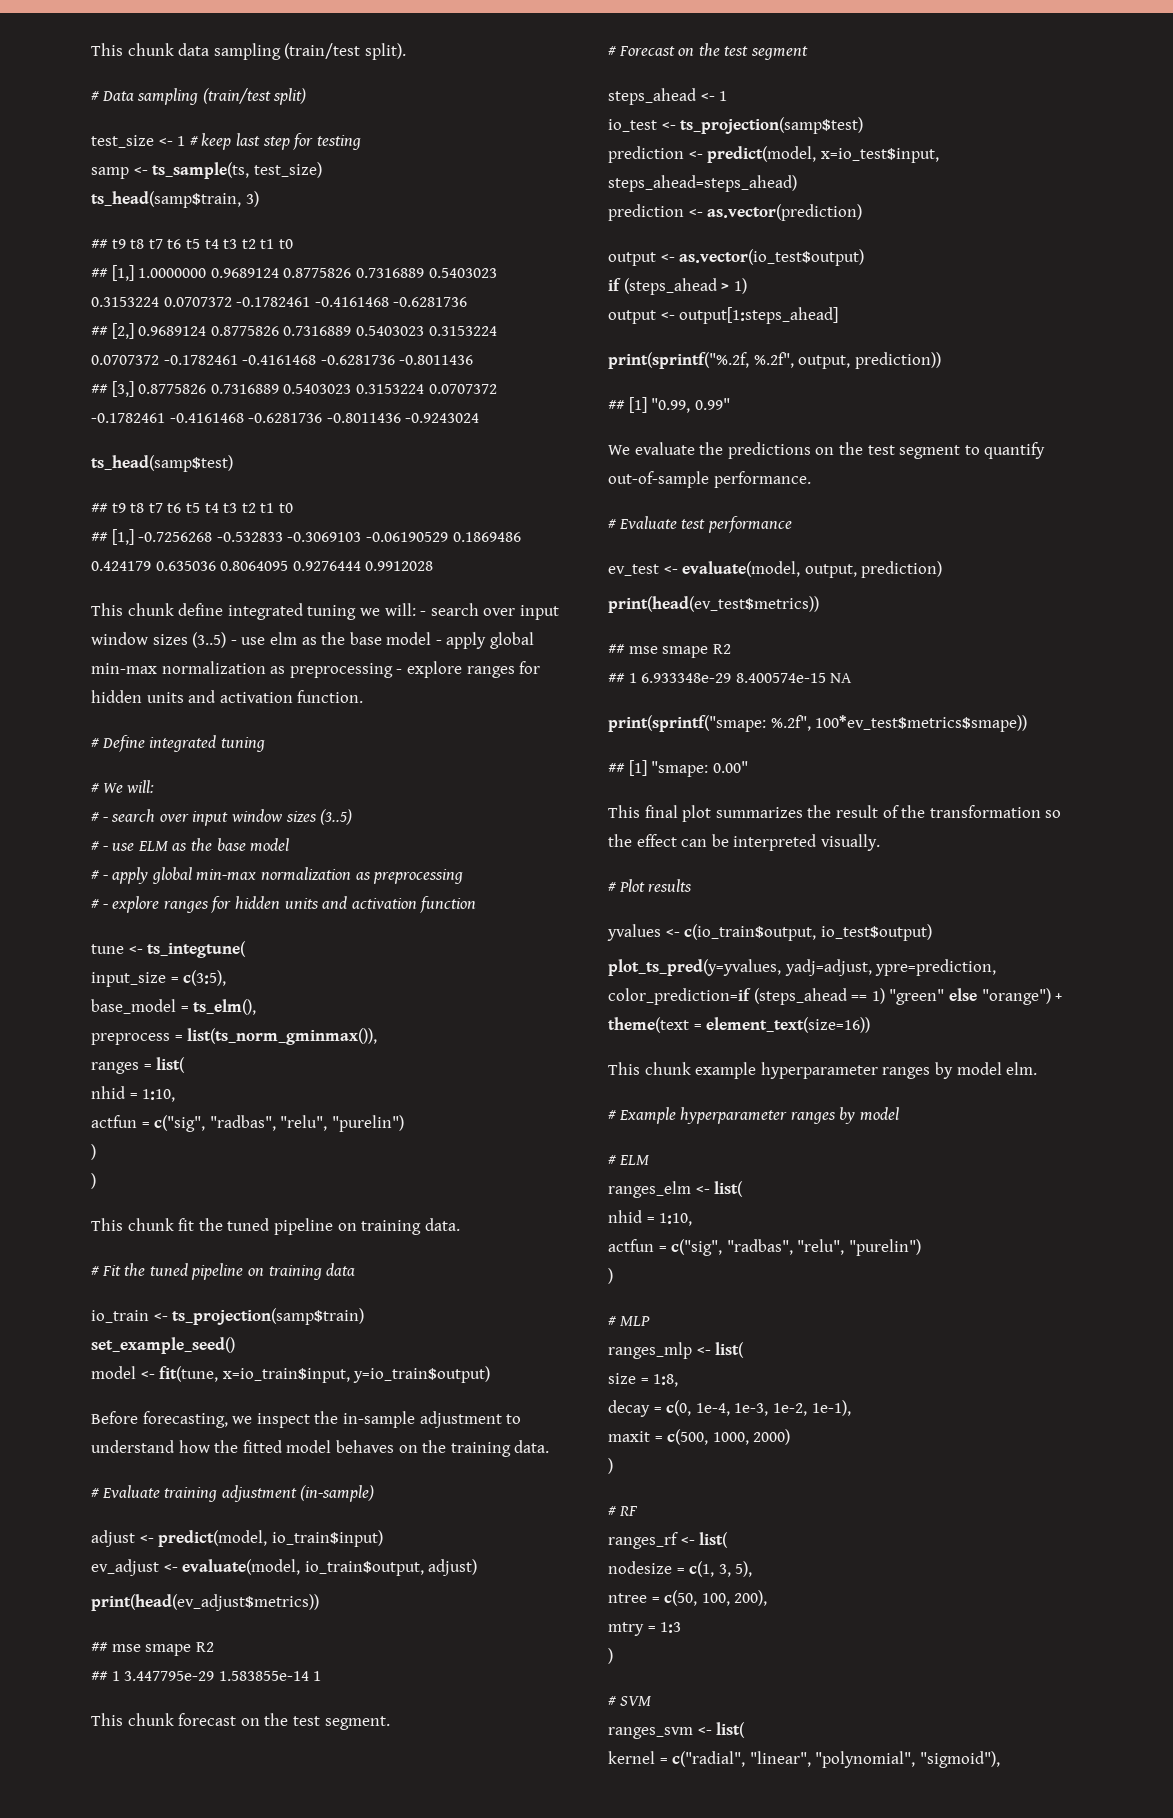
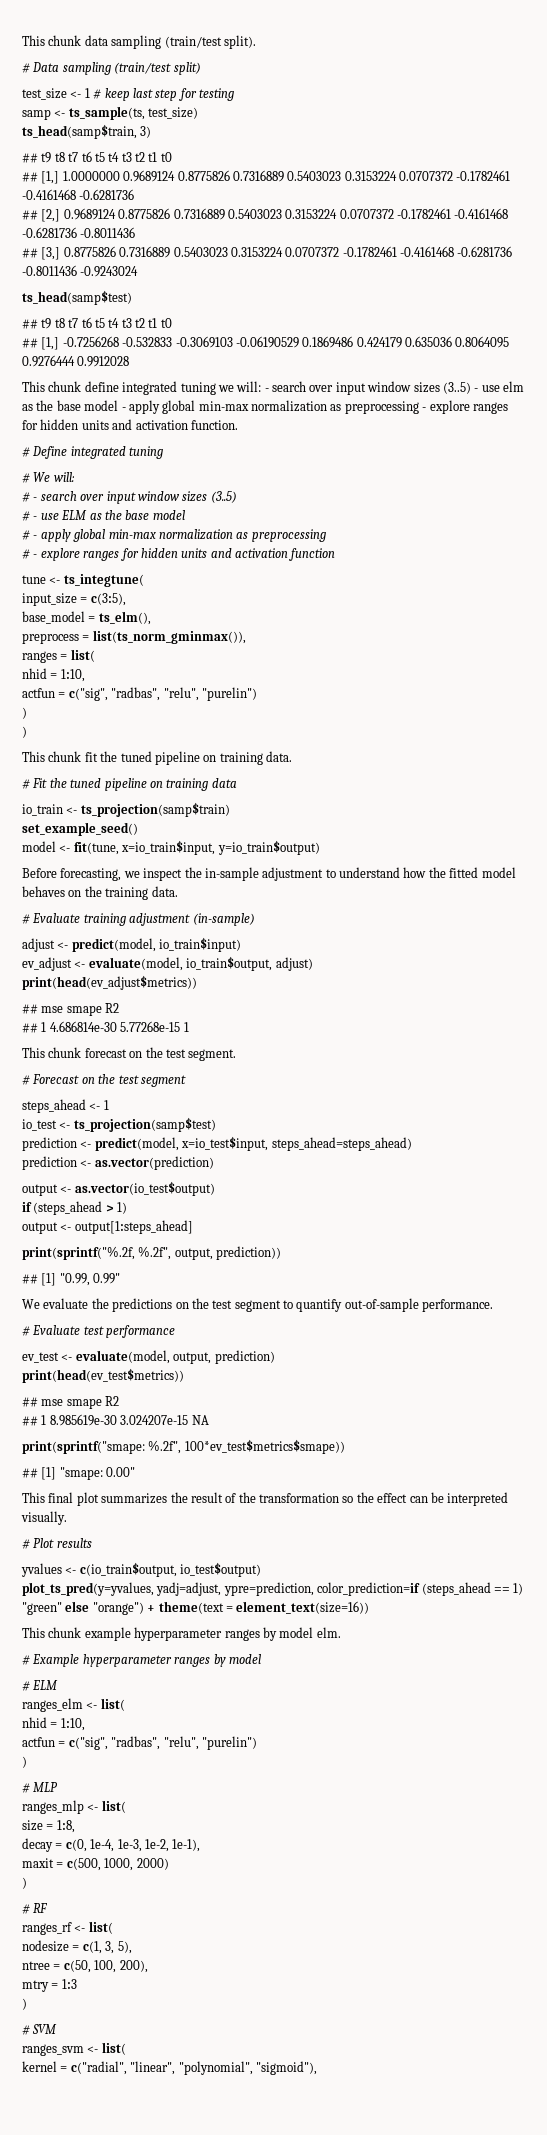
[124,1671,309,1681] 3.447795e-29 1.583855e-14 -> [49,1021,181,1032] 4.686814e-30 5.77268e-15
[641,673,826,683] 6.933348e-29 8.400574e-15 -> [49,1414,189,1426] 8.985619e-30 3.024207e-15

